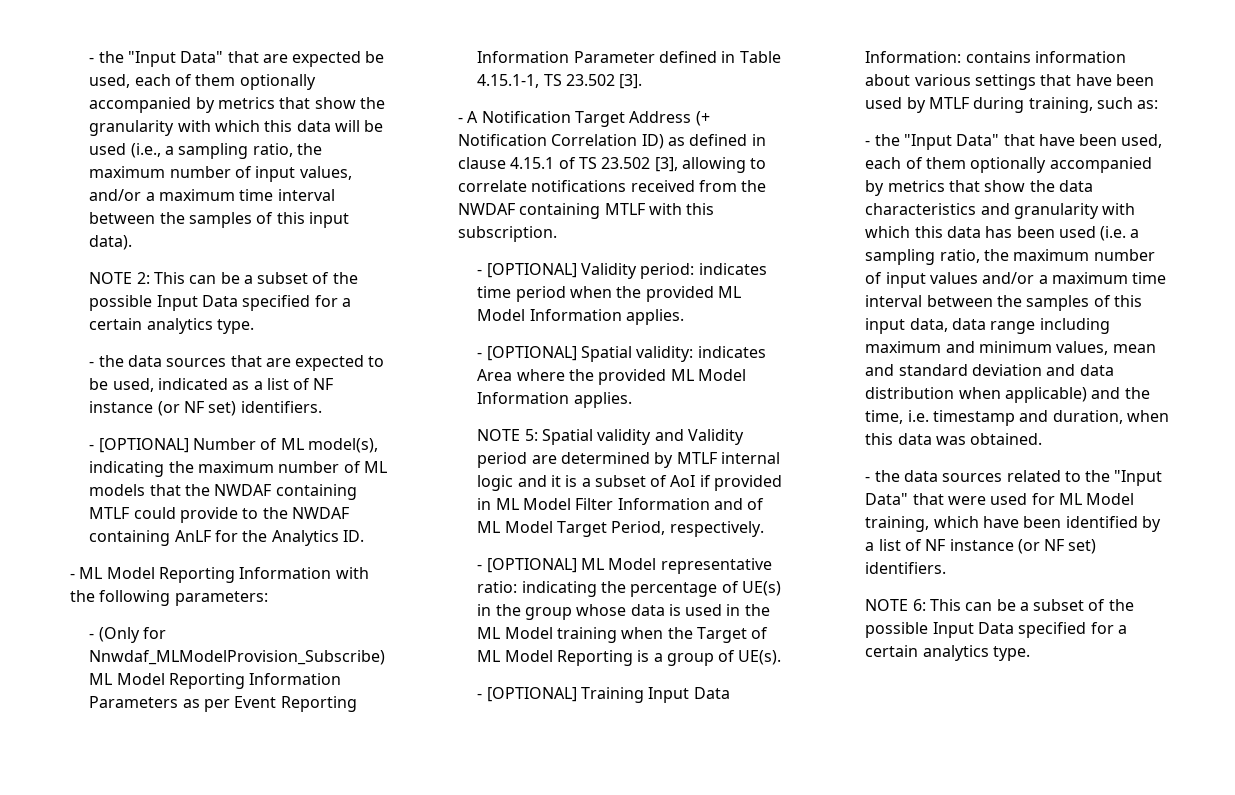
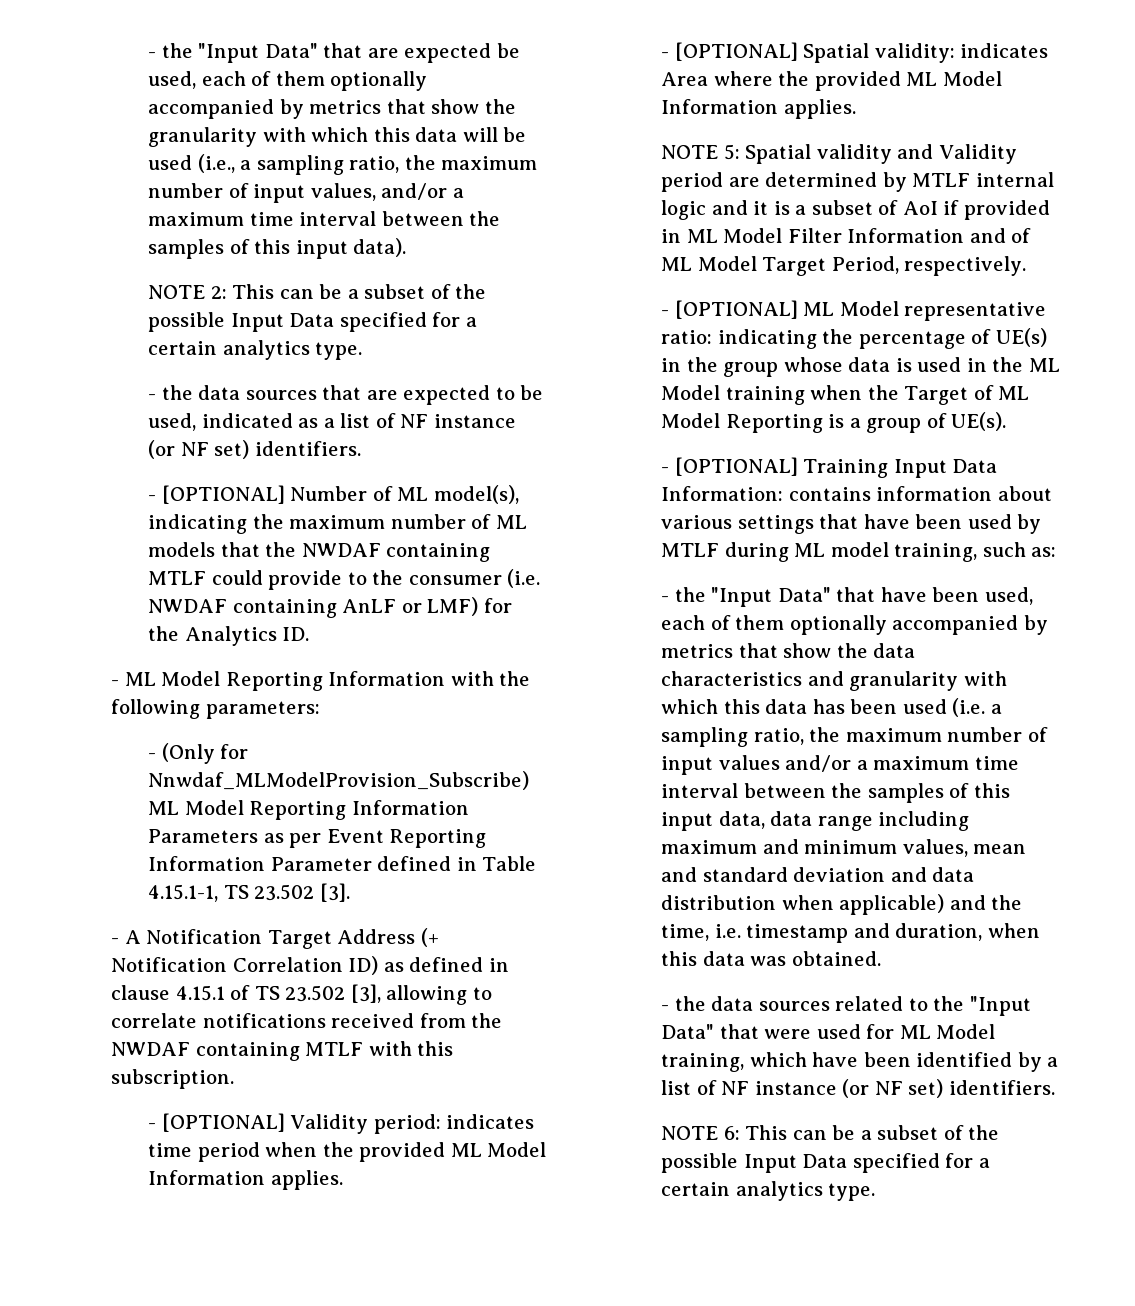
(288, 513) none -> [408,569,541,588] consumer (i.e.
(211, 536) none -> [401,597,479,616] or LMF)
(1025, 105) none -> [794,542,889,557] ML model

